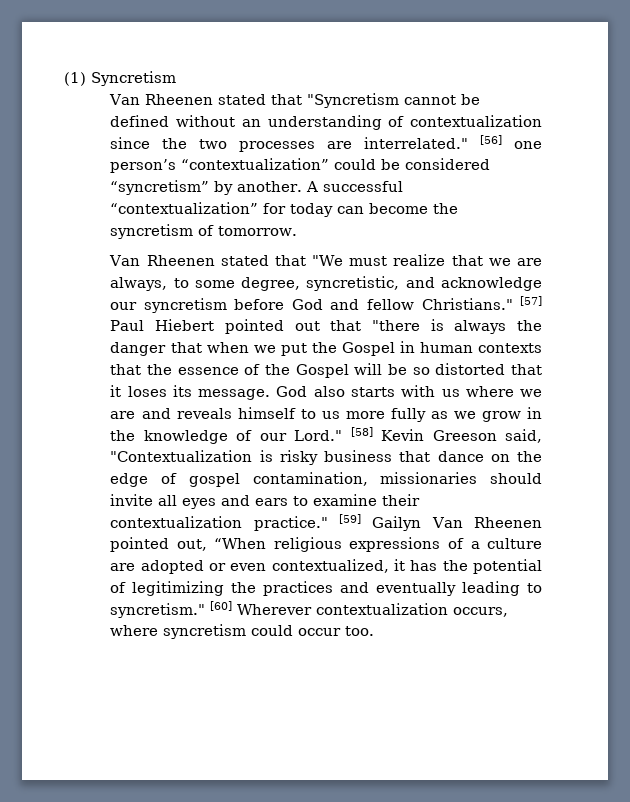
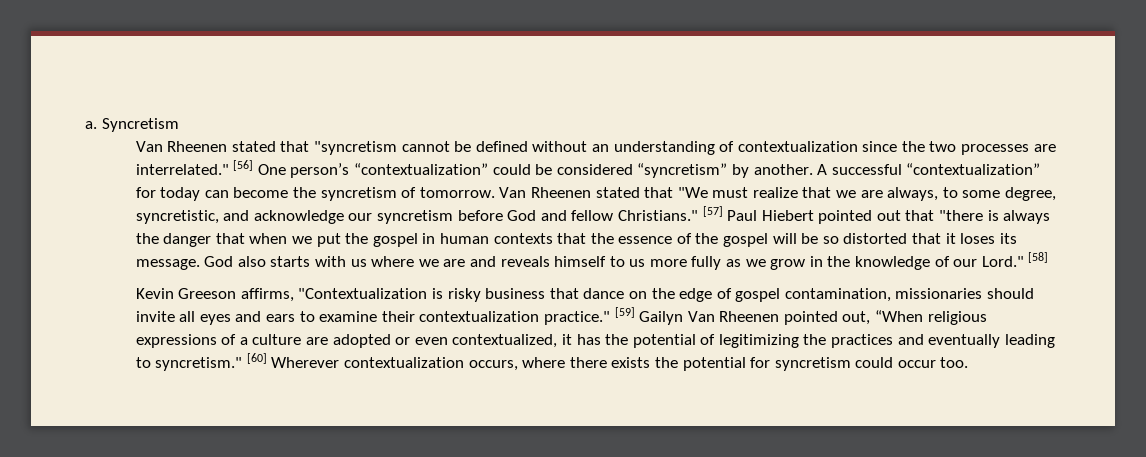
[64,72,86,86] (1) -> [85,121,97,129] a.
[307,93,400,108] "Syncretism -> [313,141,397,155] "syncretism
[514,141,542,149] one -> [257,164,286,175] One
(298, 231) // -> (495, 192) none
[341,342,395,356] Gospel -> [372,233,418,247] gospel
[295,364,349,378] Gospel -> [723,233,769,247] gospel
(373, 432) none -> (1049, 257) //
[505,429,543,443] said, -> [240,288,294,302] affirms,
(159, 630) none -> [569,357,771,371] there exists the potential for

